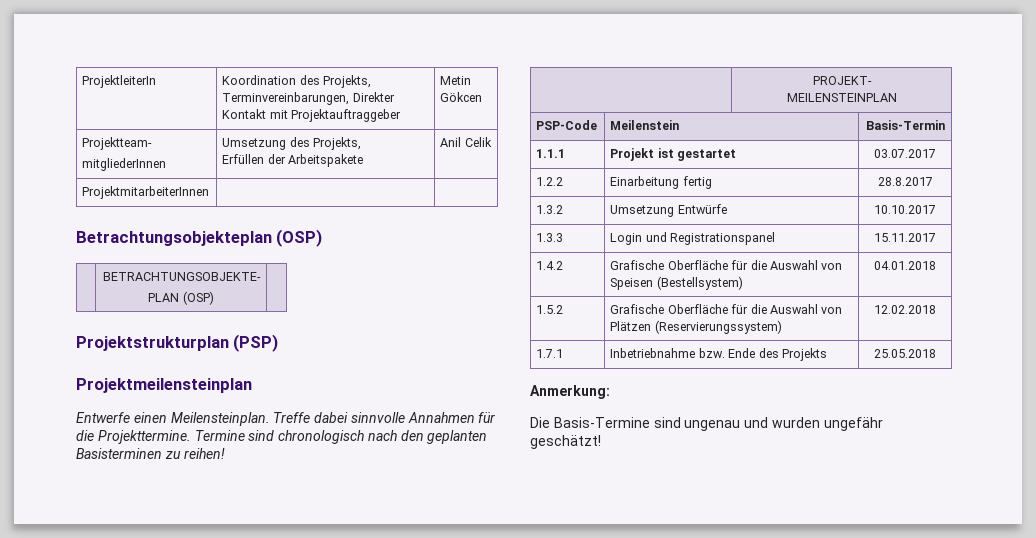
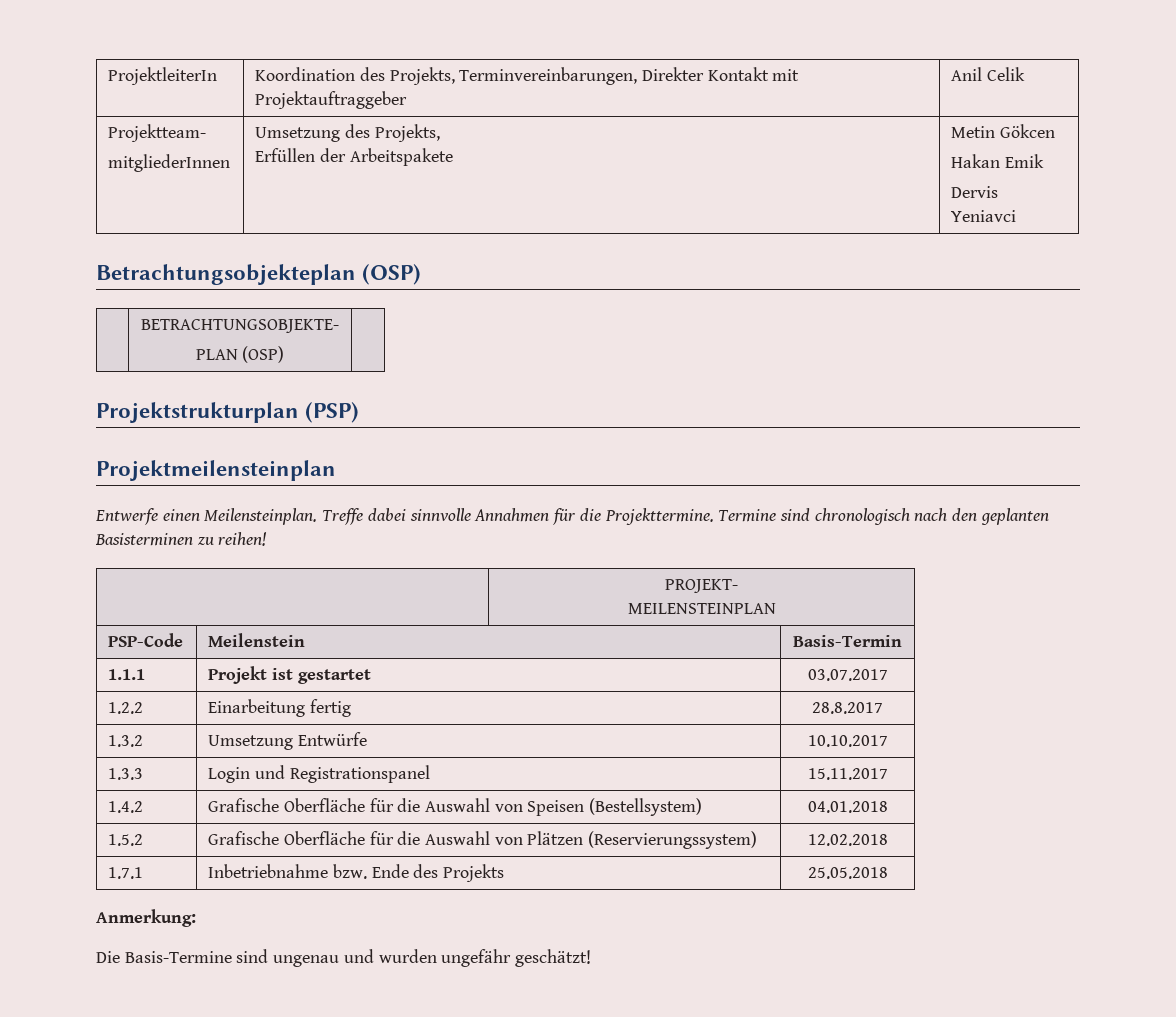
[440,76,472,85] [440,92,483,102] Metin Gökcen -> [951,67,1025,81] Anil Celik
[440,137,492,147] [82,186,210,199] Anil Celik // ProjektmitarbeiterInnen | | -> [951,124,1055,138] [951,154,1044,168] [951,186,999,198] [951,210,1017,222] Metin Gökcen // Hakan Emik // Dervis Yeniavci

